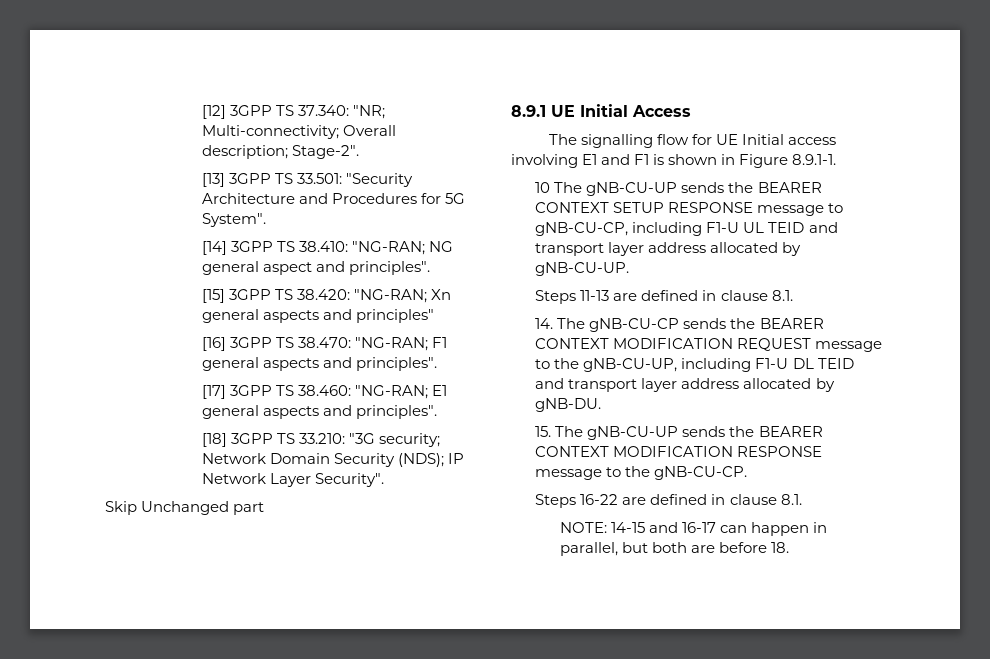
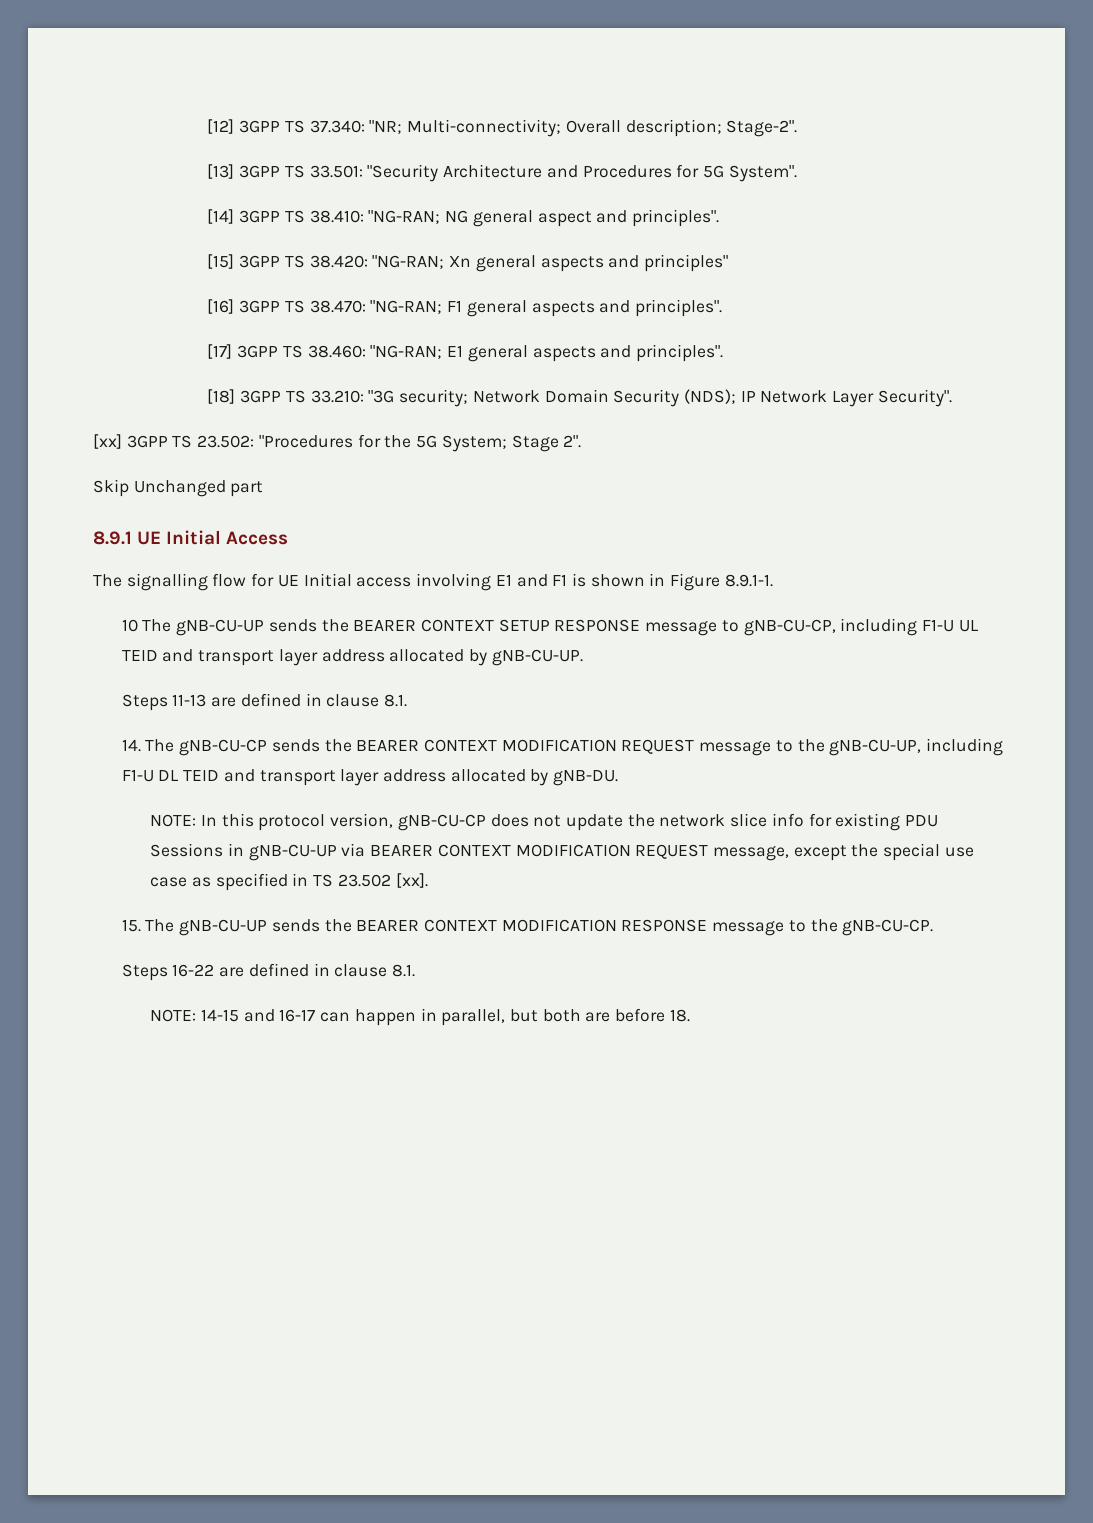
(385, 480) none -> [93,434,582,452] // [xx] 3GPP TS 23.502: "Procedures for the 5G System; Stage 2".
(602, 405) none -> [150,813,939,831] [150,843,974,861] [150,873,428,891] // NOTE: In this protocol version, gNB-CU-CP does not update the network slice info for existing PDU Sessions in gNB-CU-UP via BEARER CONTEXT MODIFICATION REQUEST message, except the special use case as specified in TS 23.502 [xx].

